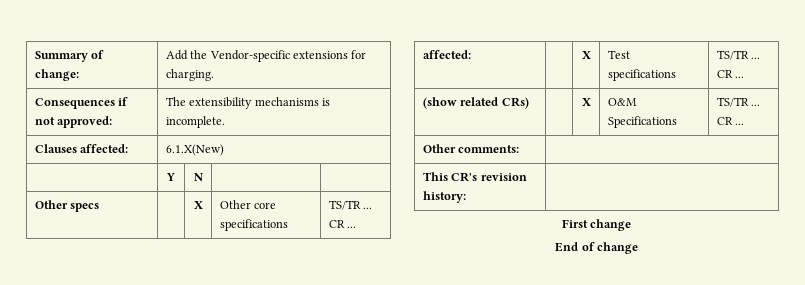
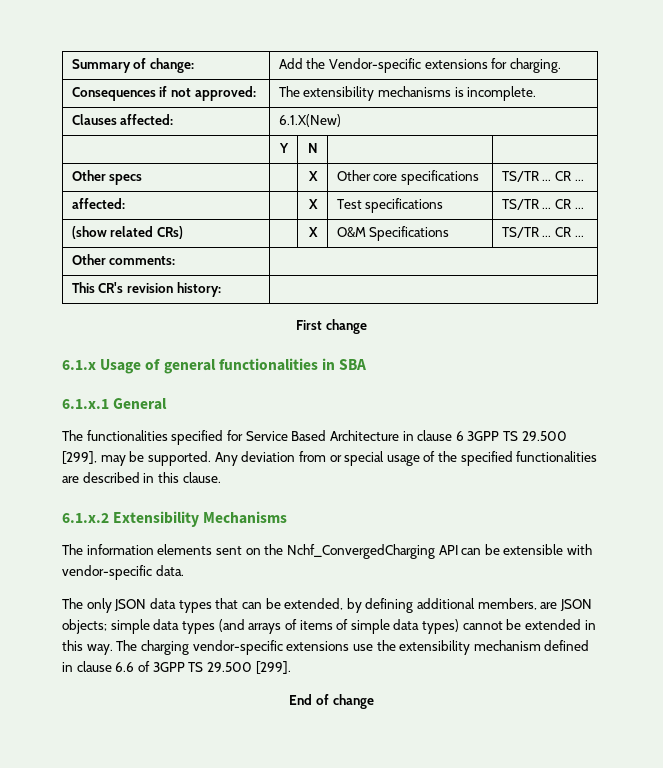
(632, 225) none -> [62,358,367,374] [62,398,168,410] [62,430,567,445] [62,451,598,466] [62,472,221,483] [62,511,288,527] [62,544,593,559] [62,565,184,580] [62,598,593,613] [62,619,596,634] [62,640,590,655] [62,661,291,674] // 6.1.x Usage of general functionalities in SBA // 6.1.x.1 General // The functionalities specified for Service Based Architecture in clause 6 3GPP TS 29.500 [299], may be supported. Any deviation from or special usage of the specified functionalities are described in this clause. // 6.1.x.2 Extensibility Mechanisms // The information elements sent on the Nchf_ConvergedCharging API can be extensible with vendor-specific data. // The only JSON data types that can be extended, by defining additional members, are JSON objects; simple data types (and arrays of items of simple data types) cannot be extended in this way. The charging vendor-specific extensions use the extensibility mechanism defined in clause 6.6 of 3GPP TS 29.500 [299].

